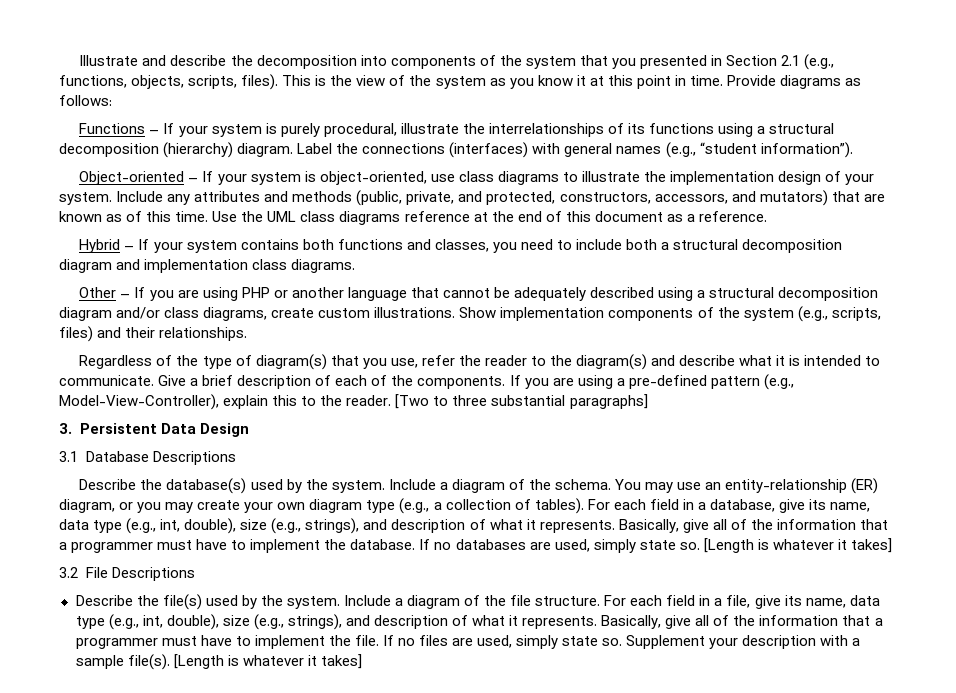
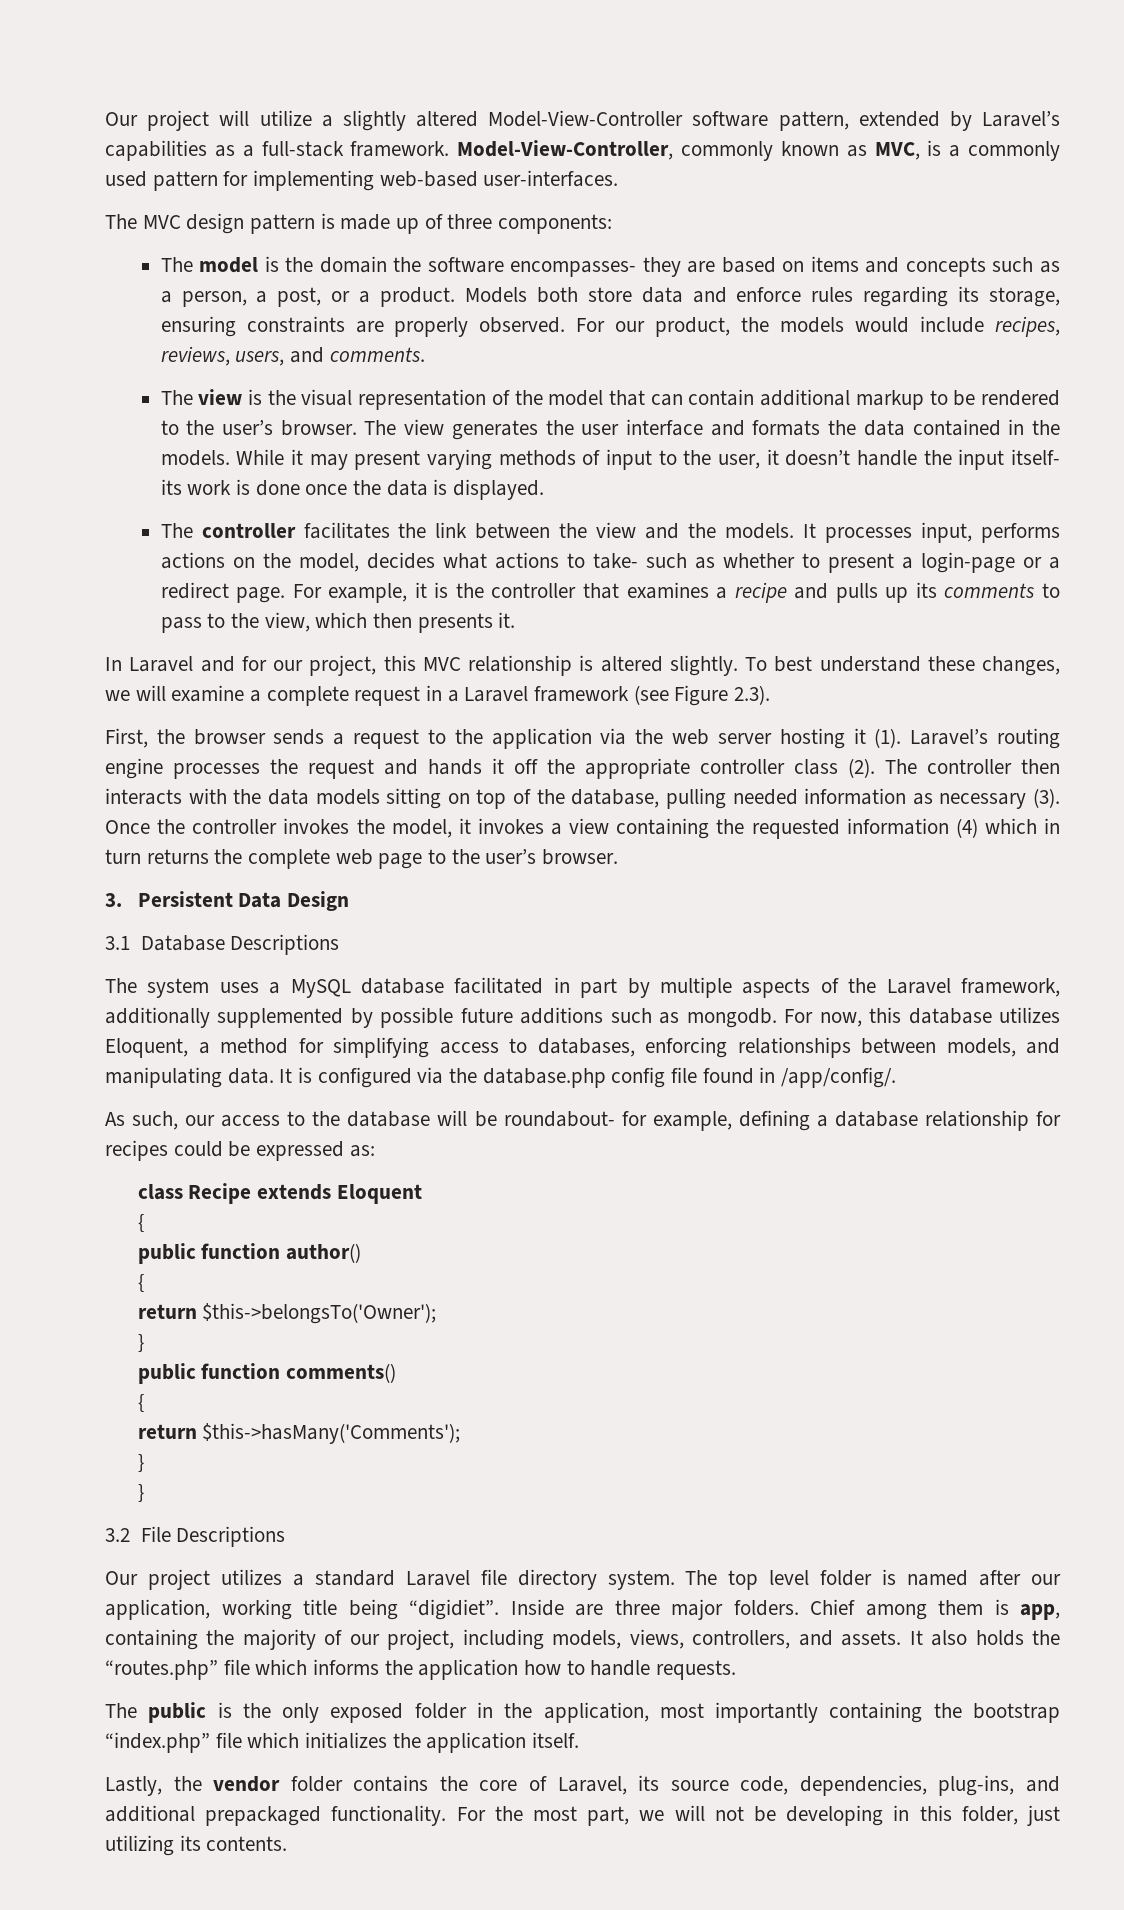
[79,54,835,70] [59,74,862,90] [59,95,112,106] [79,123,835,137] [59,142,853,158] [79,171,875,185] [59,190,885,206] [59,211,767,225] [79,239,843,253] [59,259,356,273] [79,287,879,301] [59,306,881,322] [59,326,248,342] [79,354,881,370] [59,374,794,390] [59,394,648,410] Illustrate and describe the decomposition into components of the system that you presented in Section 2.1 (e.g., functions, objects, scripts, files). This is the view of the system as you know it at this point in time. Provide diagrams as follows: // Functions – If your system is purely procedural, illustrate the interrelationships of its functions using a structural decomposition (hierarchy) diagram. Label the connections (interfaces) with general names (e.g., “student information”). // Object-oriented – If your system is object-oriented, use class diagrams to illustrate the implementation design of your system. Include any attributes and methods (public, private, and protected, constructors, accessors, and mutators) that are known as of this time. Use the UML class diagrams reference at the end of this document as a reference. // Hybrid – If your system contains both functions and classes, you need to include both a structural decomposition diagram and implementation class diagrams. // Other – If you are using PHP or another language that cannot be adequately described using a structural decomposition diagram and/or class diagrams, create custom illustrations. Show implementation components of the system (e.g., scripts, files) and their relationships. // Regardless of the type of diagram(s) that you use, refer the reader to the diagram(s) and describe what it is intended to communicate. Give a brief description of each of the components. If you are using a pre-defined pattern (e.g., Model-View-Controller), explain this to the reader. [Two to three substantial paragraphs] -> [105,110,1060,131] [105,140,1061,161] [105,170,619,191] [105,213,613,234] [160,256,1061,277] [160,286,1061,307] [160,316,1060,337] [160,346,425,366] [160,389,1061,410] [160,419,1061,440] [160,449,1060,470] [160,479,544,500] [160,522,1061,543] [160,552,1060,573] [160,582,1061,603] [160,612,516,633] [105,655,1060,676] [105,685,771,706] [105,728,1061,749] [105,758,1060,779] [105,788,1060,809] [105,818,1060,839] [105,849,619,869] Our project will utilize a slightly altered Model-View-Controller software pattern, extended by Laravel’s capabilities as a full-stack framework. Model-View-Controller, commonly known as MVC, is a commonly used pattern for implementing web-based user-interfaces. // The MVC design pattern is made up of three components: // The model is the domain the software encompasses- they are based on items and concepts such as a person, a post, or a product. Models both store data and enforce rules regarding its storage, ensuring constraints are properly observed. For our product, the models would include recipes, reviews, users, and comments. // The view is the visual representation of the model that can contain additional markup to be rendered to the user’s browser. The view generates the user interface and formats the data contained in the models. While it may present varying methods of input to the user, it doesn’t handle the input itself- its work is done once the data is displayed. // The controller facilitates the link between the view and the models. It processes input, performs actions on the model, decides what actions to take- such as whether to present a login-page or a redirect page. For example, it is the controller that examines a recipe and pulls up its comments to pass to the view, which then presents it. // In Laravel and for our project, this MVC relationship is altered slightly. To best understand these changes, we will examine a complete request in a Laravel framework (see Figure 2.3). // First, the browser sends a request to the application via the web server hosting it (1). Laravel’s routing engine processes the request and hands it off the appropriate controller class (2). The controller then interacts with the data models sitting on top of the database, pulling needed information as necessary (3). Once the controller invokes the model, it invokes a view containing the requested information (4) which in turn returns the complete web page to the user’s browser.
[79,478,879,494] [59,498,871,514] [59,518,888,534] [59,538,892,553] [59,567,195,581] [75,594,880,610] [75,614,883,630] [75,635,861,649] [75,654,362,670] Describe the database(s) used by the system. Include a diagram of the schema. You may use an entity-relationship (ER) diagram, or you may create your own diagram type (e.g., a collection of tables). For each field in a database, give its name, data type (e.g., int, double), size (e.g., strings), and description of what it represents. Basically, give all of the information that a programmer must have to implement the database. If no databases are used, simply state so. [Length is whatever it takes] // 3.2 File Descriptions // Describe the file(s) used by the system. Include a diagram of the file structure. For each field in a file, give its name, data type (e.g., int, double), size (e.g., strings), and description of what it represents. Basically, give all of the information that a programmer must have to implement the file. If no files are used, simply state so. Supplement your description with a sample file(s). [Length is whatever it takes] -> [105,977,1060,998] [105,1007,1060,1028] [105,1037,1060,1058] [105,1067,897,1088] [105,1110,1061,1131] [105,1140,375,1161] [137,1183,422,1204] [137,1214,144,1232] [137,1243,361,1264] [137,1274,144,1292] [137,1303,437,1324] [137,1334,144,1352] [137,1363,396,1384] [137,1394,144,1412] [137,1423,461,1444] [137,1454,144,1472] [137,1484,144,1502] [105,1526,286,1547] [105,1569,1061,1590] [105,1599,1060,1620] [105,1629,1061,1650] [105,1659,737,1680] [105,1702,1060,1723] [105,1732,580,1753] [105,1775,1060,1796] [105,1805,1061,1826] [105,1835,288,1856] The system uses a MySQL database facilitated in part by multiple aspects of the Laravel framework, additionally supplemented by possible future additions such as mongodb. For now, this database utilizes Eloquent, a method for simplifying access to databases, enforcing relationships between models, and manipulating data. It is configured via the database.php config file found in /app/config/. // As such, our access to the database will be roundabout- for example, defining a database relationship for recipes could be expressed as: // class Recipe extends Eloquent // { // public function author() // { // return $this->belongsTo('Owner'); // } // public function comments() // { // return $this->hasMany('Comments'); // } // } // 3.2 File Descriptions // Our project utilizes a standard Laravel file directory system. The top level folder is named after our application, working title being “digidiet”. Inside are three major folders. Chief among them is app, containing the majority of our project, including models, views, controllers, and assets. It also holds the “routes.php” file which informs the application how to handle requests. // The public is the only exposed folder in the application, most importantly containing the bootstrap “index.php” file which initializes the application itself. // Lastly, the vendor folder contains the core of Laravel, its source code, dependencies, plug-ins, and additional prepackaged functionality. For the most part, we will not be developing in this folder, just utilizing its contents.

